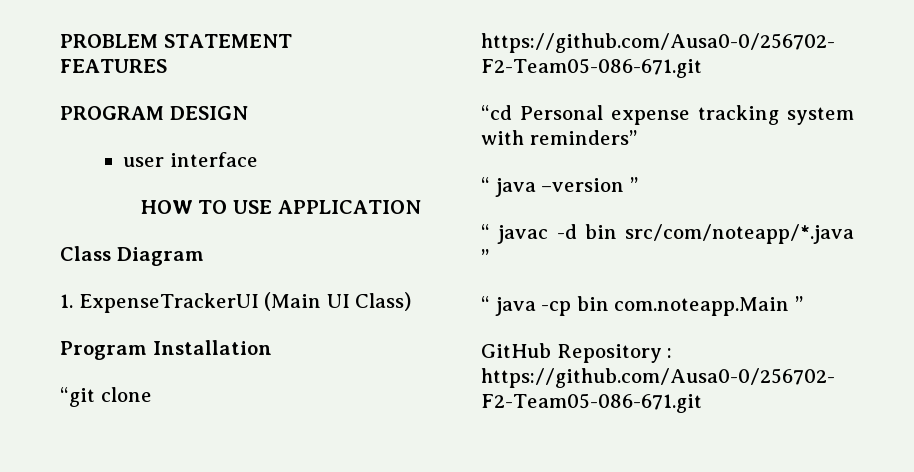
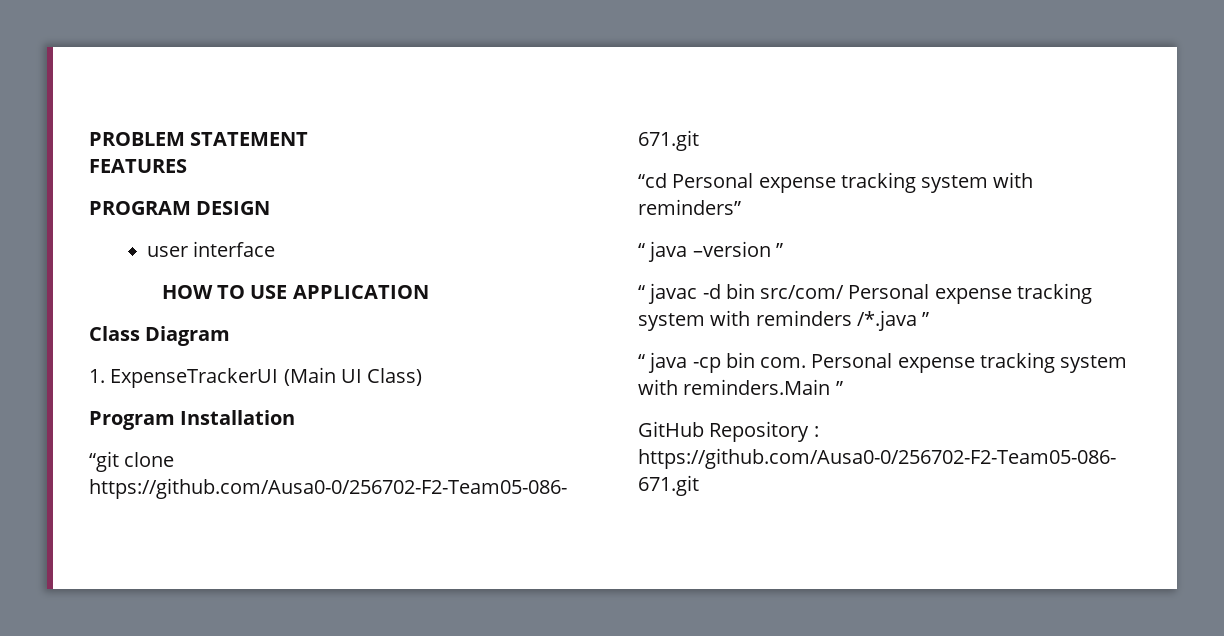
[625,224,854,244] src/com/noteapp/*.java -> [760,283,1092,304] [638,310,917,331] src/com/ Personal expense tracking system with reminders /*.java
[614,297,790,316] com.noteapp.Main -> [760,352,1128,373] [638,379,831,395] com. Personal expense tracking system with reminders.Main

